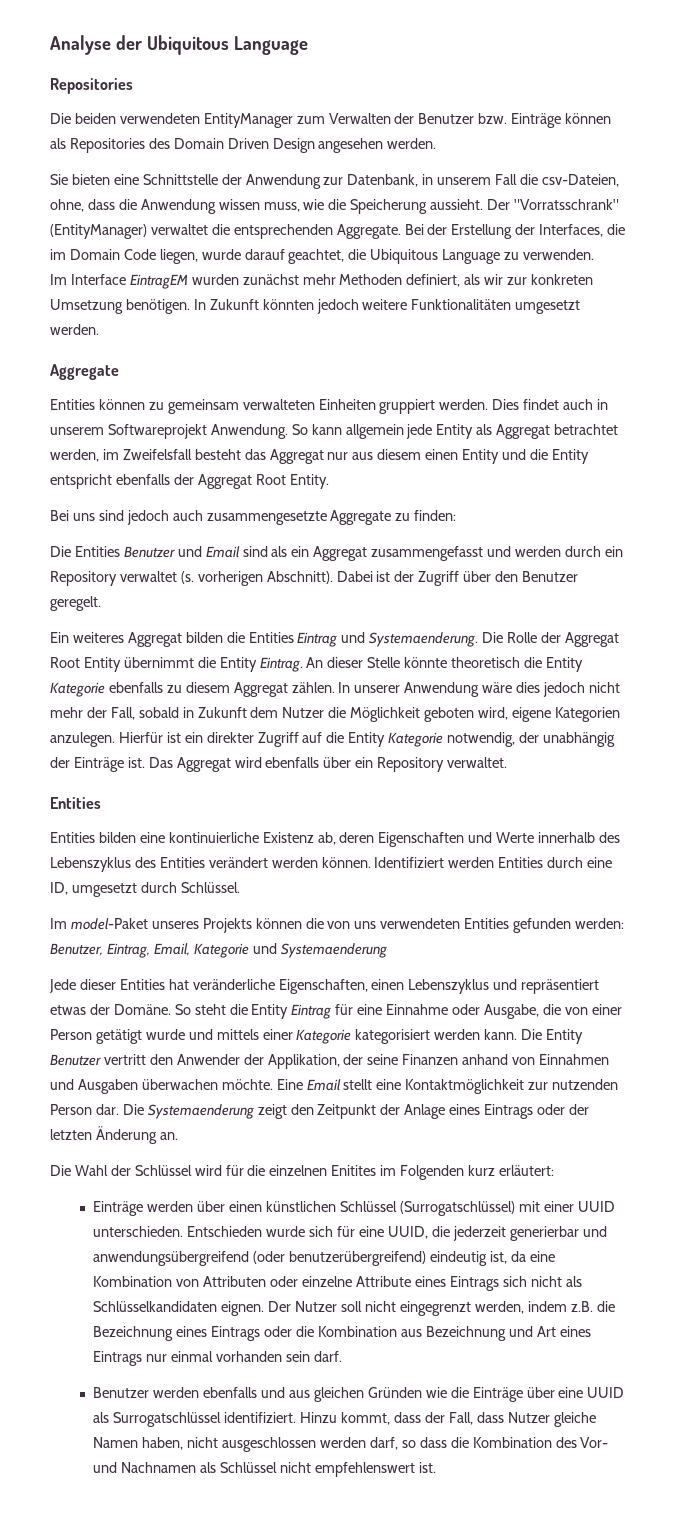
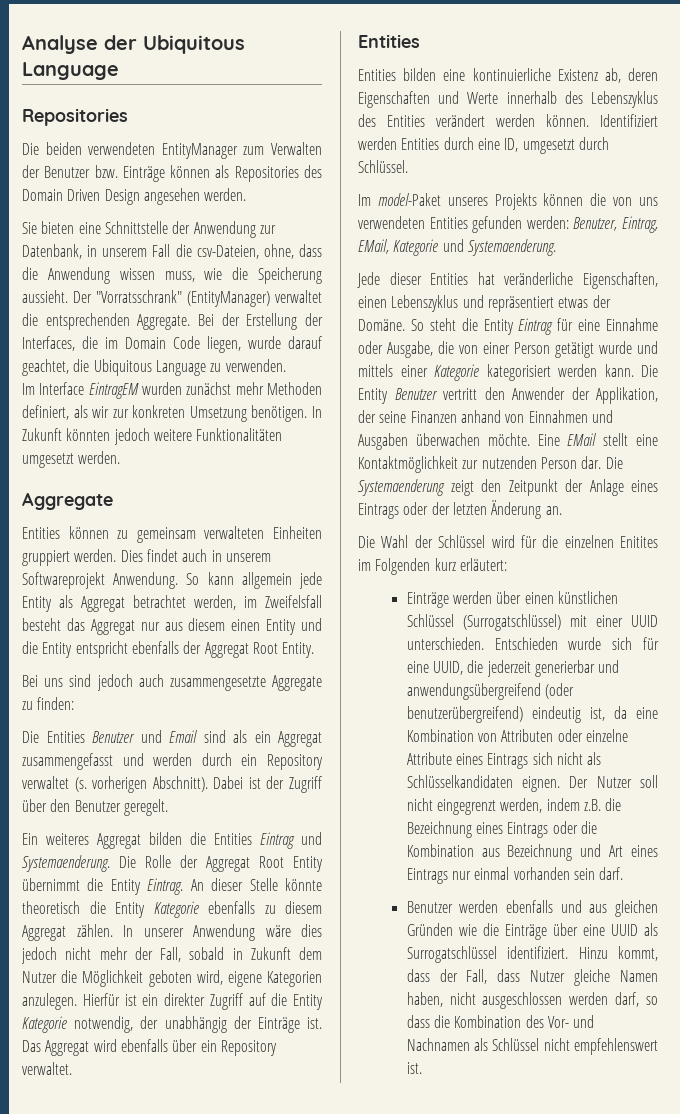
[153,943,190,956] Email, -> [358,239,389,254] EMail,
[280,943,387,958] Systemaenderung -> [467,239,556,256] Systemaenderung.
[306,1079,341,1091] Email -> [567,433,597,446] EMail

